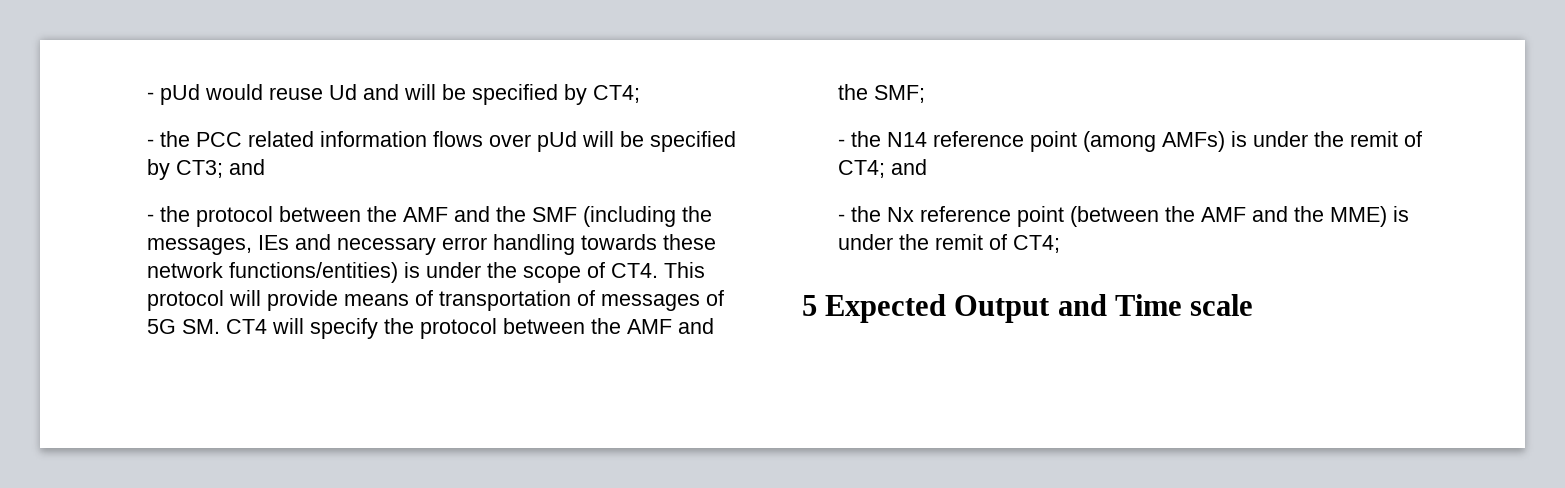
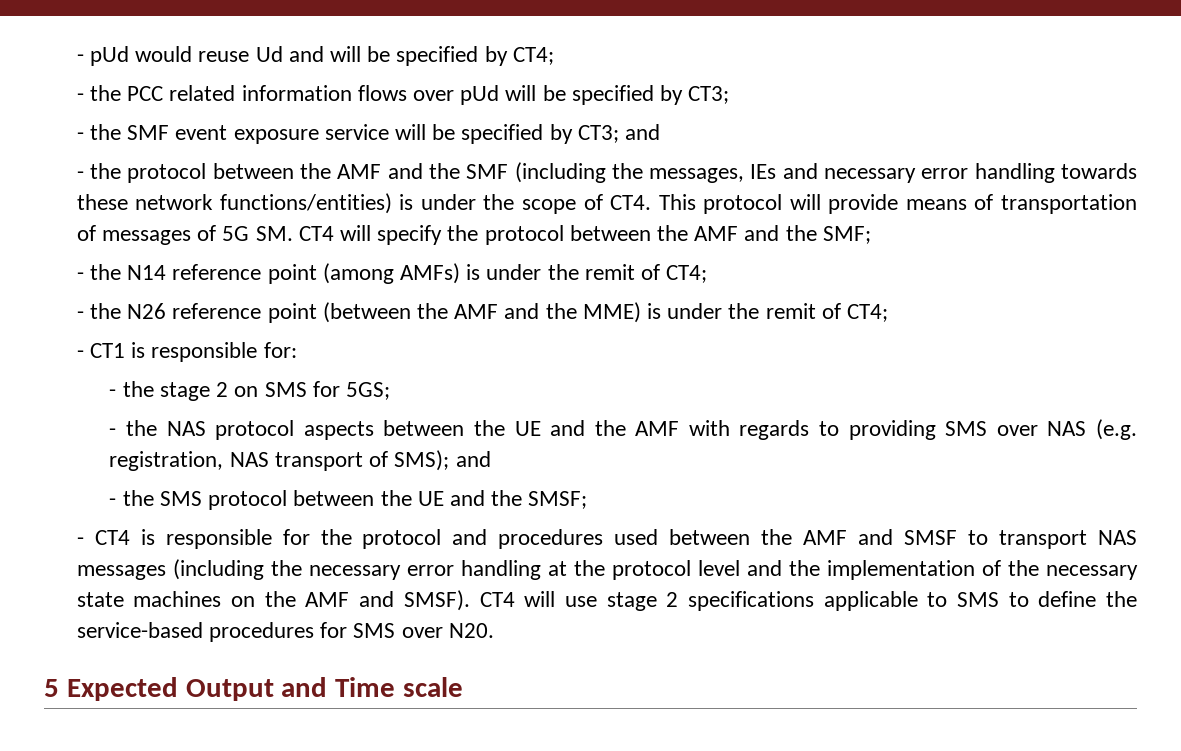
(224, 169) none -> [76,124,619,144] // - the SMF event exposure service will be specified by CT3;
[891,159,928,175] [838,206,915,222] and // - the Nx -> [76,303,167,319] // - the N26
(1061, 244) none -> [76,342,297,362] [109,381,390,401] [109,419,1138,440] [109,450,491,471] [109,490,588,510] [76,529,1137,549] [76,559,1138,580] [76,590,1137,611] [76,622,494,642] // - CT1 is responsible for: // - the stage 2 on SMS for 5GS; // - the NAS protocol aspects between the UE and the AMF with regards to providing SMS over NAS (e.g. registration, NAS transport of SMS); and // - the SMS protocol between the UE and the SMSF; // - CT4 is responsible for the protocol and procedures used between the AMF and SMSF to transport NAS messages (including the necessary error handling at the protocol level and the implementation of the necessary state machines on the AMF and SMSF). CT4 will use stage 2 specifications applicable to SMS to define the service-based procedures for SMS over N20.

